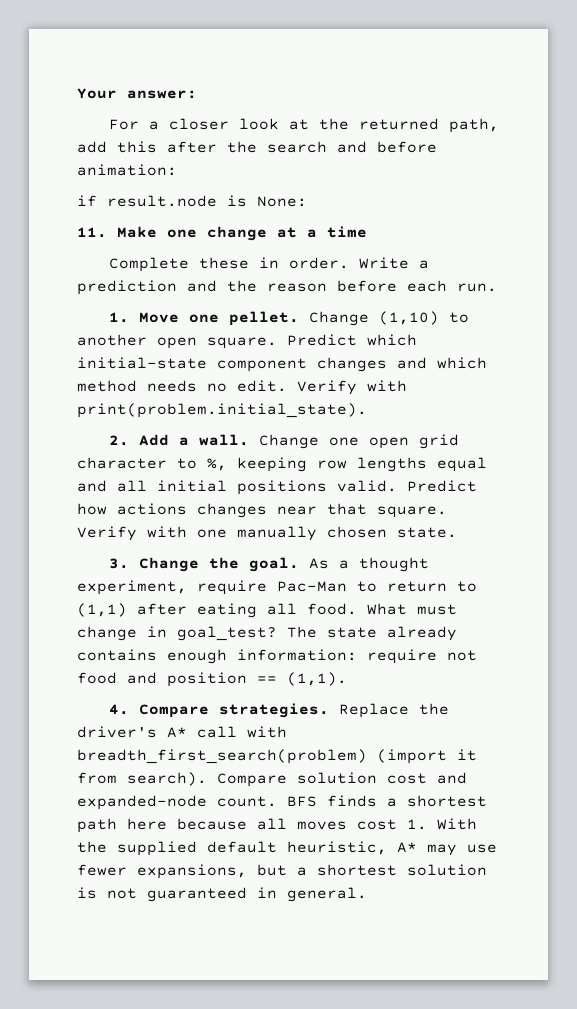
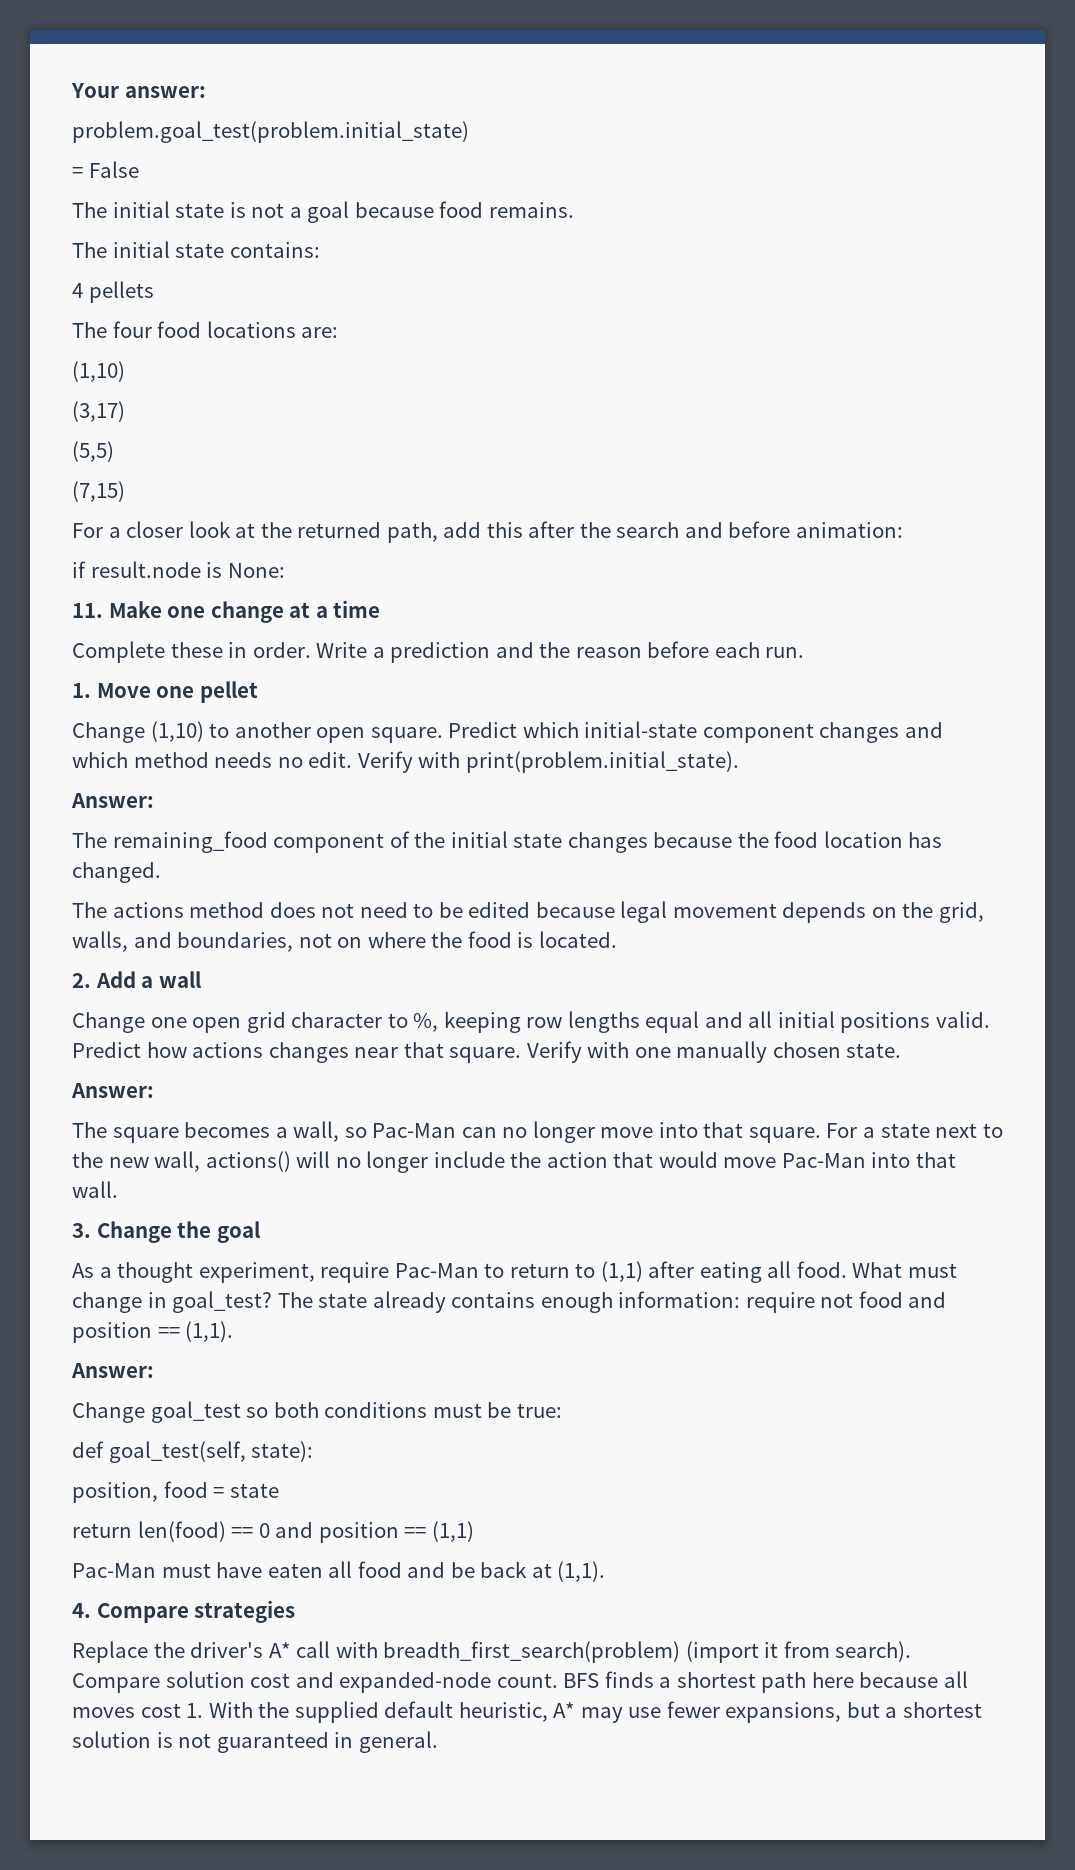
(197, 94) none -> [72,121,469,143] [72,161,139,178] [72,201,574,223] [72,241,320,258] [72,281,154,303] [72,321,339,338] [72,361,125,382] [72,401,125,422] [72,441,114,462] [72,481,125,502] // problem.goal_test(problem.initial_state) // = False // The initial state is not a goal because food remains. // The initial state contains: // 4 pellets // The four food locations are: // (1,10) // (3,17) // (5,5) // (7,15)
[229,311,300,326] pellet. -> [199,681,258,703] pellet //
(367, 410) none -> [71,793,154,808] [72,831,943,853] [72,862,161,883] [72,901,985,923] [72,931,617,952] // Answer: // The remaining_food component of the initial state changes because the food location has changed. // The actions method does not need to be edited because legal movement depends on the grid, walls, and boundaries, not on where the food is located.
[199,434,250,446] wall. -> [158,971,201,988] wall //
(457, 532) none -> [71,1083,154,1098] [72,1121,1003,1143] [72,1151,957,1173] [72,1181,118,1198] // Answer: // The square becomes a wall, so Pac-Man can no longer move into that square. For a state next to the new wall, actions() will no longer include the action that would move Pac-Man into that wall.
[249,557,300,572] goal. -> [216,1221,260,1243] goal //
(347, 679) none -> [71,1363,154,1378] [72,1401,562,1423] [72,1441,314,1463] [72,1481,279,1503] [72,1521,474,1543] [72,1561,606,1582] // Answer: // Change goal_test so both conditions must be true: // def goal_test(self, state): // position, food = state // return len(food) == 0 and position == (1,1) // Pac-Man must have eaten all food and be back at (1,1).
[219,703,330,718] strategies. -> [194,1600,296,1623] strategies //

